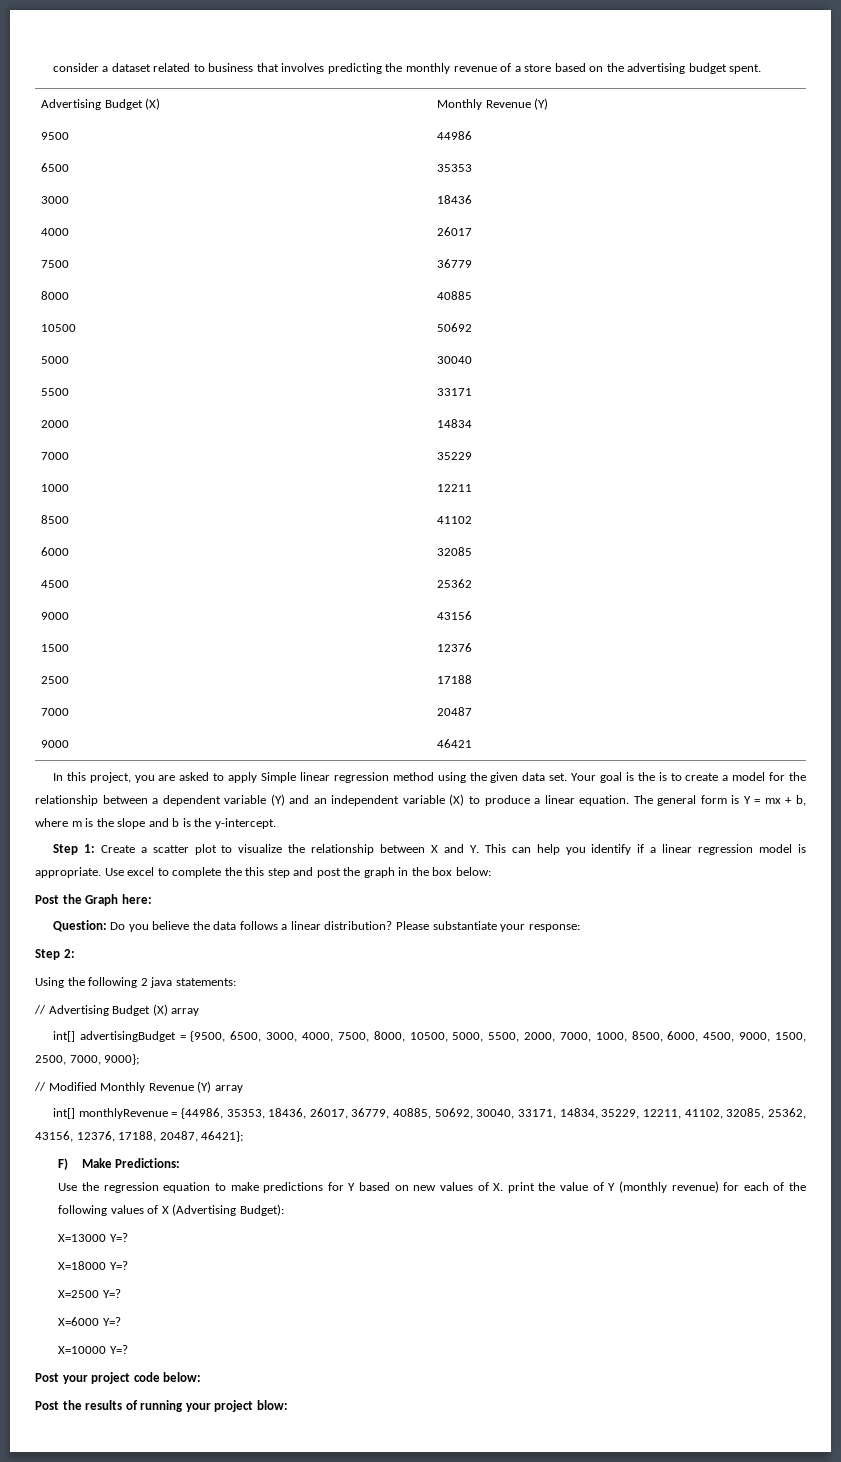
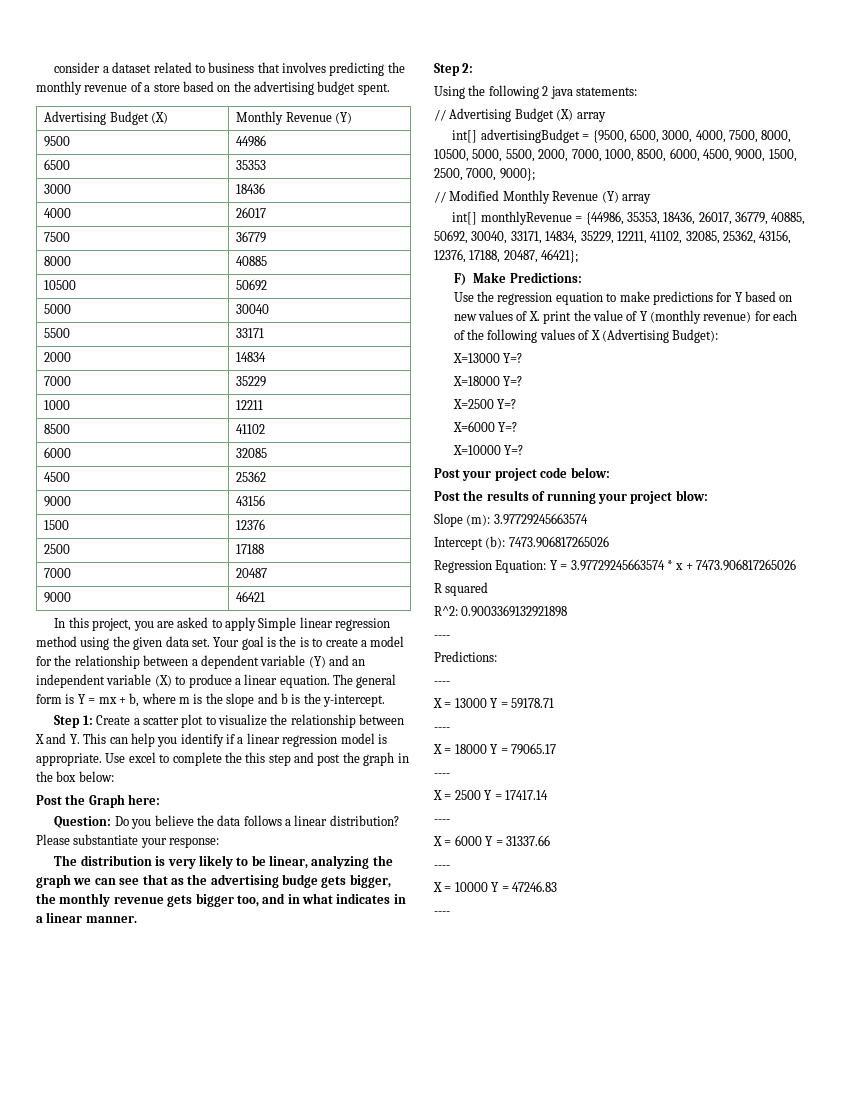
(580, 928) none -> [54,855,393,869] [36,874,391,888] [36,893,406,907] [36,912,137,923] // The distribution is very likely to be linear, analyzing the graph we can see that as the advertising budge gets bigger, the monthly revenue gets bigger too, and in what indicates in a linear manner.
(288, 1405) none -> [434,513,588,527] [434,536,609,550] [434,559,796,573] [434,582,489,596] [434,605,568,617] [434,635,450,639] [434,651,497,662] [434,681,450,685] [433,698,554,709] [434,727,450,731] [433,743,556,755] [434,773,450,777] [433,790,548,800] [434,819,450,823] [433,835,550,846] [434,865,450,869] [433,881,557,892] [434,911,450,915] // Slope (m): 3.97729245663574 // Intercept (b): 7473.906817265026 // Regression Equation: Y = 3.97729245663574 * x + 7473.906817265026 // R squared // R^2: 0.9003369132921898 // ---- // Predictions: // ---- // X = 13000 Y = 59178.71 // ---- // X = 18000 Y = 79065.17 // ---- // X = 2500 Y = 17417.14 // ---- // X = 6000 Y = 31337.66 // ---- // X = 10000 Y = 47246.83 // ----

